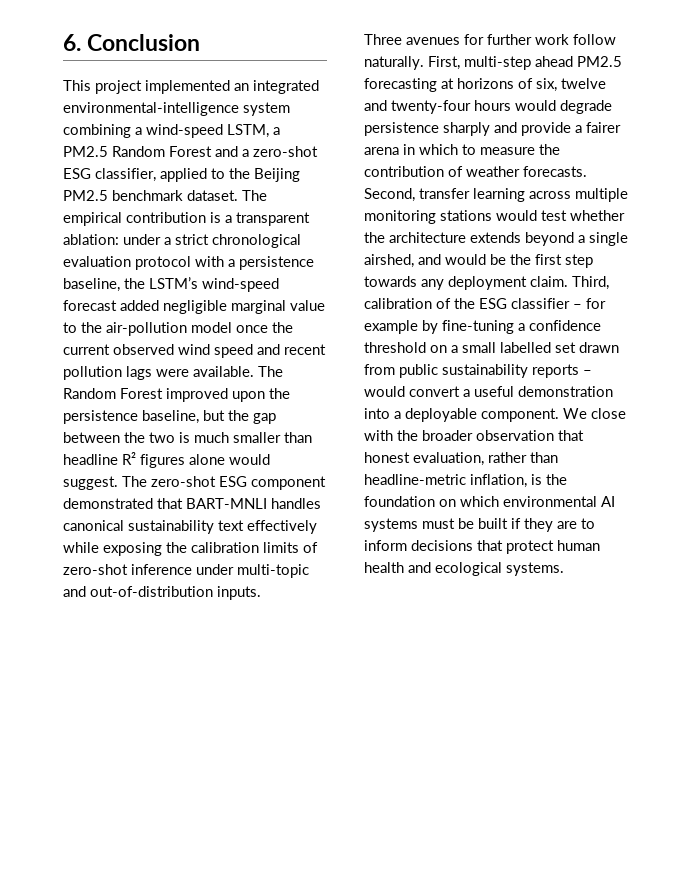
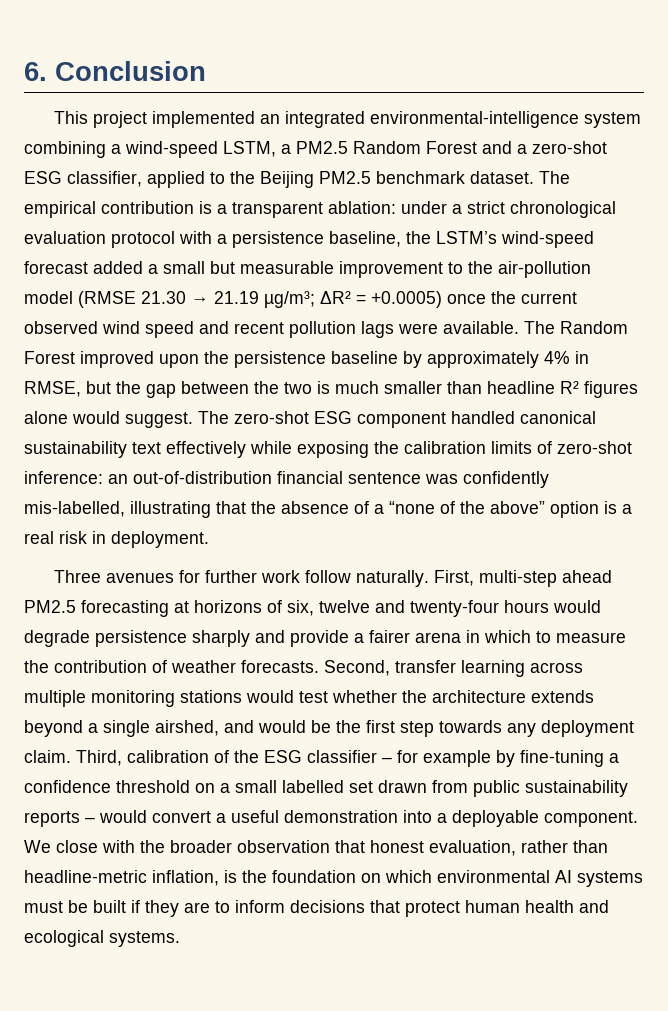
[163,300,325,314] [63,322,232,336] negligible marginal value to the air-pollution model -> [148,261,591,278] [24,291,442,308] a small but measurable improvement to the air-pollution model (RMSE 21.30 → 21.19 µg/m³; ΔR² = +0.0005)
[142,410,199,424] baseline, -> [331,351,589,368] [24,381,81,397] baseline by approximately 4% in RMSE,
[63,498,321,509] demonstrated that BART-MNLI handles -> [451,411,515,424] handled
[131,564,309,578] [63,586,261,600] inference under multi-topic and out-of-distribution inputs. -> [24,471,549,488] [24,501,632,518] [24,531,209,548] inference: an out-of-distribution financial sentence was confidently mis-labelled, illustrating that the absence of a “none of the above” option is a real risk in deployment.

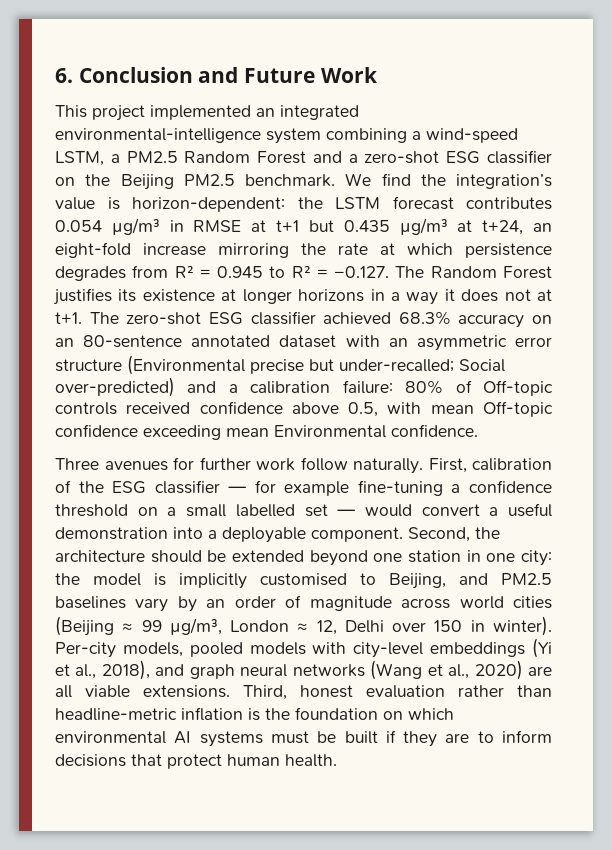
(206, 71) none -> [198,67,378,83] and Future Work
[67,171,570,188] [24,201,616,218] [24,231,594,248] [24,261,591,278] [24,291,577,308] [24,321,628,338] [24,351,589,368] [24,381,638,398] [24,411,596,428] [24,441,632,458] [24,471,549,488] [24,501,632,518] [24,531,209,548] classifier, applied to the Beijing PM2.5 benchmark dataset. The empirical contribution is a transparent ablation: under a strict chronological evaluation protocol with a persistence baseline, the LSTM’s wind-speed forecast added a small but measurable improvement to the air-pollution model (RMSE 21.30 → 21.19 µg/m³; ΔR² = +0.0005) once the current observed wind speed and recent pollution lags were available. The Random Forest improved upon the persistence baseline by approximately 4% in RMSE, but the gap between the two is much smaller than headline R² figures alone would suggest. The zero-shot ESG component handled canonical sustainability text effectively while exposing the calibration limits of zero-shot inference: an out-of-distribution financial sentence was confidently mis-labelled, illustrating that the absence of a “none of the above” option is a real risk in deployment. -> [486,150,552,164] [55,173,552,190] [55,196,552,212] [55,218,552,235] [55,242,552,258] [55,265,552,281] [53,288,552,305] [55,311,552,328] [55,335,553,351] [55,355,505,375] [55,377,553,397] [55,401,553,417] [55,424,478,440] classifier on the Beijing PM2.5 benchmark. We find the integration’s value is horizon-dependent: the LSTM forecast contributes 0.054 µg/m³ in RMSE at t+1 but 0.435 µg/m³ at t+24, an eight-fold increase mirroring the rate at which persistence degrades from R² = 0.945 to R² = −0.127. The Random Forest justifies its existence at longer horizons in a way it does not at t+1. The zero-shot ESG classifier achieved 68.3% accuracy on an 80-sentence annotated dataset with an asymmetric error structure (Environmental precise but under-recalled; Social over-predicted) and a calibration failure: 80% of Off-topic controls received confidence above 0.5, with mean Off-topic confidence exceeding mean Environmental confidence.
[479,570,613,587] [24,600,601,617] [24,630,626,647] [24,660,583,677] [24,690,594,707] [24,720,634,737] [24,750,122,766] multi-step ahead PM2.5 forecasting at horizons of six, twelve and twenty-four hours would degrade persistence sharply and provide a fairer arena in which to measure the contribution of weather forecasts. Second, transfer learning across multiple monitoring stations would test whether the architecture extends beyond a single airshed, and would be the first step towards any deployment claim. Third, -> (467, 465) none
[382,757,392,763] – -> [228,486,248,493] —
[496,750,515,767] by -> (350, 488) none
[378,780,628,797] [24,811,95,827] drawn from public sustainability reports – -> [337,509,357,516] —
[24,840,516,856] We close with the broader observation that honest evaluation, -> [408,527,500,542] [55,550,552,566] [55,573,552,589] [55,595,553,612] [55,616,552,636] [55,638,552,658] [55,660,552,680] [55,685,445,700] Second, the architecture should be extended beyond one station in one city: the model is implicitly customised to Beijing, and PM2.5 baselines vary by an order of magnitude across world cities (Beijing ≈ 99 µg/m³, London ≈ 12, Delhi over 150 in winter). Per-city models, pooled models with city-level embeddings (Yi et al., 2018), and graph neural networks (Wang et al., 2020) are all viable extensions. Third, honest evaluation
[152,870,219,886] inflation, -> [181,707,243,721] inflation
[525,900,609,913] [24,930,180,947] health and ecological systems. -> [285,754,337,767] health.

